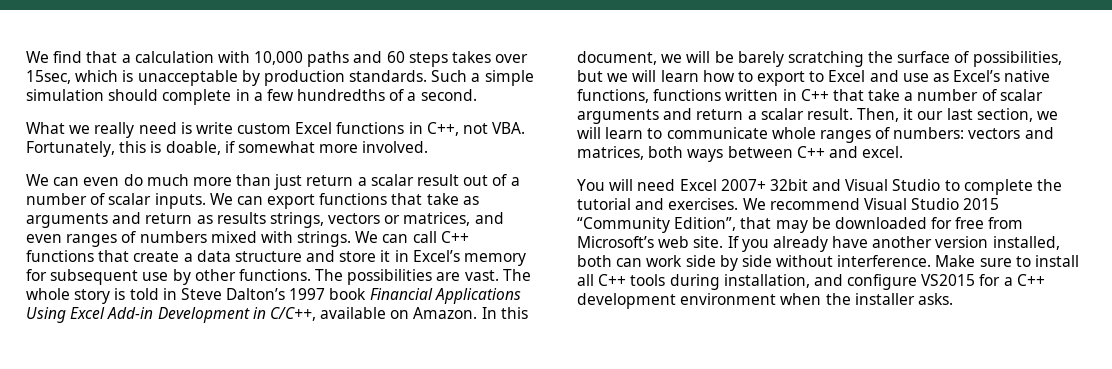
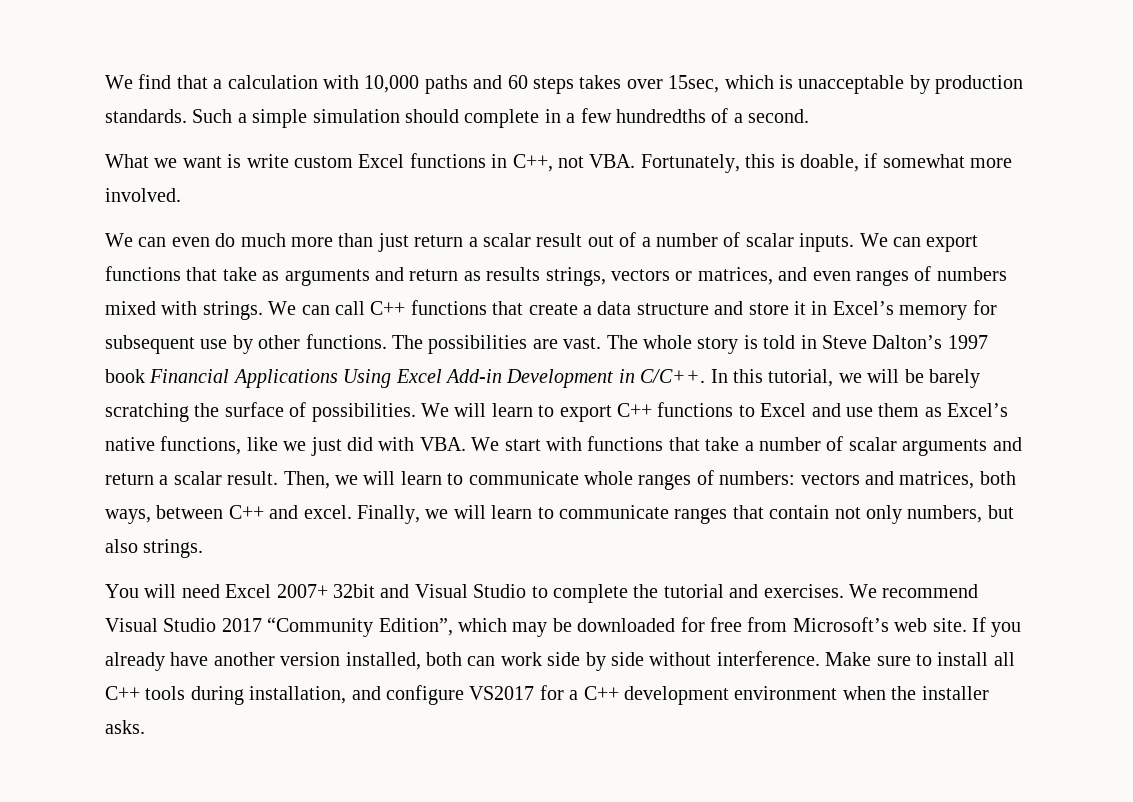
[94,122,177,138] really need -> [182,156,222,168] want
[269,307,478,321] C/C++, available on Amazon. -> [640,369,706,383] C/C++.
[577,51,657,65] document, -> [768,369,834,387] tutorial,
[972,51,1062,67] [577,70,735,82] possibilities, but we will learn how -> [311,403,533,422] possibilities. We will learn
(806, 78) none -> [616,402,734,417] C++ functions
(929, 77) none -> [878,403,920,417] them
[653,89,829,101] functions written in C++ -> [246,436,664,456] like we just did with VBA. We start with functions
[903,108,1033,122] it our last section, -> (330, 480) none
[687,149,724,162] ways -> [105,509,151,524] ways,
(904, 152) none -> [357,505,1014,524] [105,539,204,558] Finally, we will learn to communicate ranges that contain not only numbers, but also strings.
[963,198,1000,210] 2015 -> [221,618,262,632] 2017
[740,217,772,229] that -> [458,618,507,632] which
[921,274,976,286] VS2015 -> [469,686,535,700] VS2017

